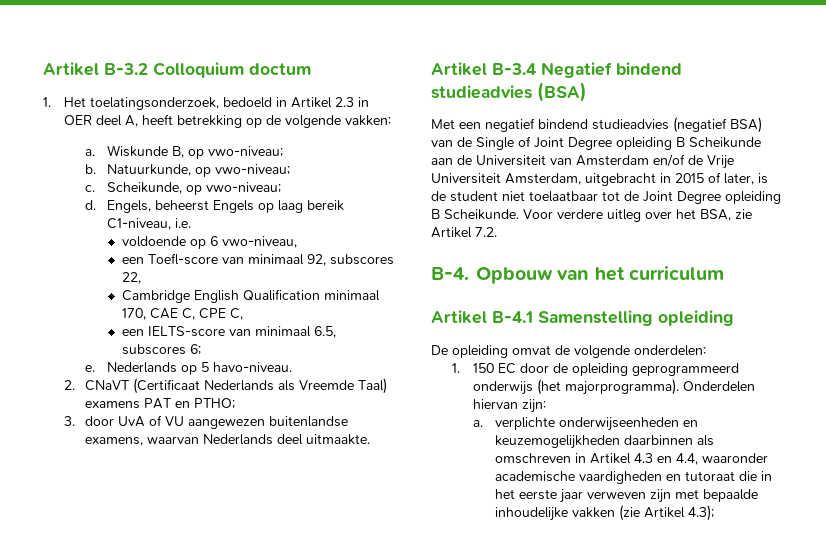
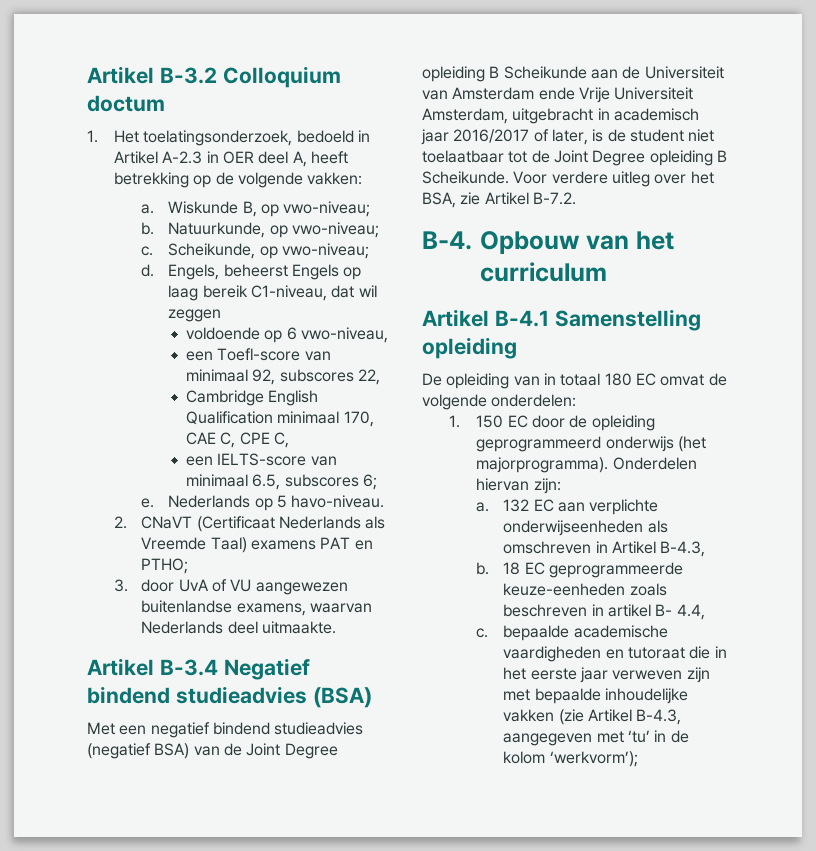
[335,97,355,107] 2.3 -> [162,151,203,164] A-2.3
[174,218,191,228] i.e. -> [331,285,377,298] [168,309,222,322] dat wil zeggen
[476,136,531,150] Single of -> (242, 749) none
[653,154,703,167] en/of de -> [538,87,575,100] ende
[675,173,704,183] 2015 -> [613,108,699,121] [421,129,530,145] academisch jaar 2016/2017
[475,227,497,237] 7.2. -> [532,192,576,205] B-7.2.
(508, 351) none -> [513,373,656,386] van in totaal 180 EC
[494,417,698,431] [494,435,714,449] [494,453,672,464] verplichte onderwijseenheden en keuzemogelijkheden daarbinnen als omschreven in Artikel 4.3 en -> [503,499,659,515] [503,520,668,536] [503,541,706,557] [476,562,684,578] [503,583,667,596] [503,604,673,617] 132 EC aan verplichte onderwijseenheden als omschreven in Artikel B-4.3, // b. 18 EC geprogrammeerde keuze-eenheden zoals beschreven in artikel B-
[701,453,768,463] waaronder -> [476,625,570,641] // c. bepaalde
[687,505,714,521] 4.3); -> [636,709,682,725] [503,730,689,746] [503,751,638,767] B-4.3, aangegeven met ‘tu’ in de kolom ‘werkvorm’);

